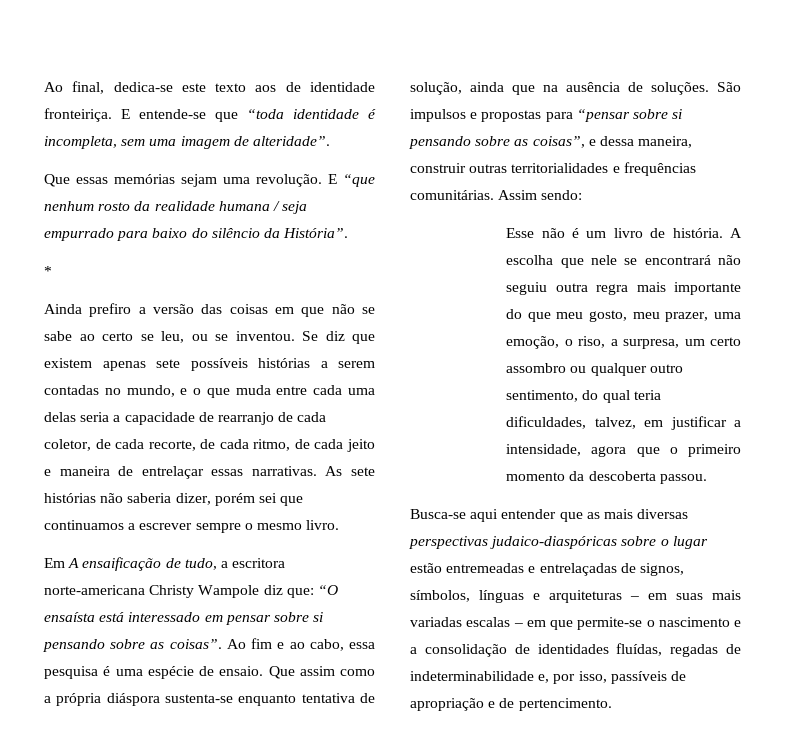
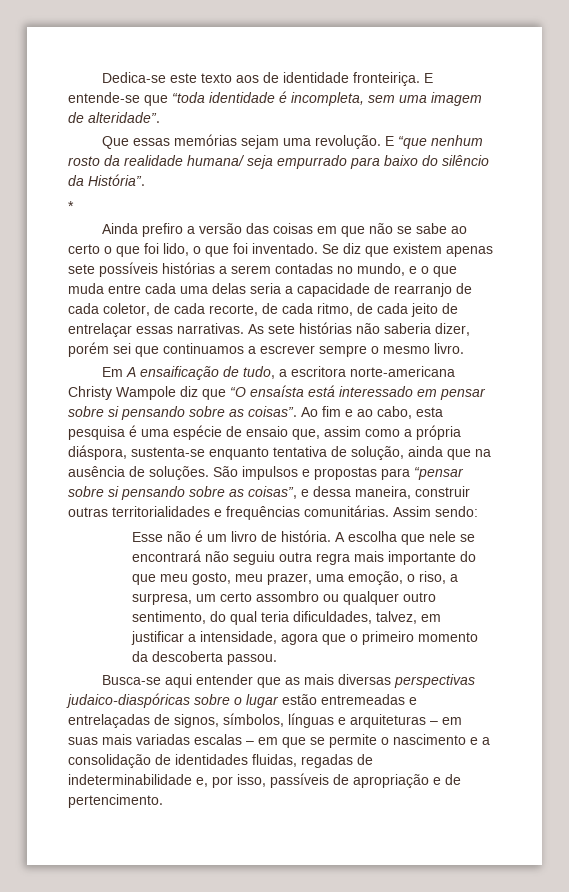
[44,81,173,94] Ao final, dedica-se -> [102,72,167,83] Dedica-se
[218,201,280,211] humana / -> [187,155,245,166] humana/
[140,331,295,343] se leu, ou se inventou. -> [104,243,318,257] o que foi lido, o que foi inventado.
[44,466,110,476] e maneira -> (438, 310) none
[286,588,314,598] que: -> [202,389,226,400] que
[349,642,375,649] essa -> [416,407,443,417] esta
[219,666,295,679] ensaio. Que -> [246,426,320,440] ensaio que,
[106,693,160,706] diáspora -> [68,445,127,460] diáspora,
[577,617,643,630] permite-se -> [310,734,377,748] se permite
[616,643,663,656] fluídas, -> [252,754,297,767] fluidas,

